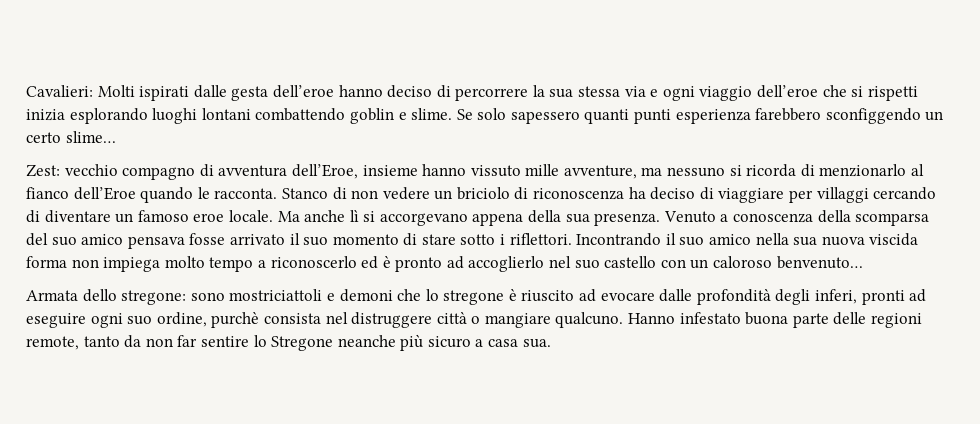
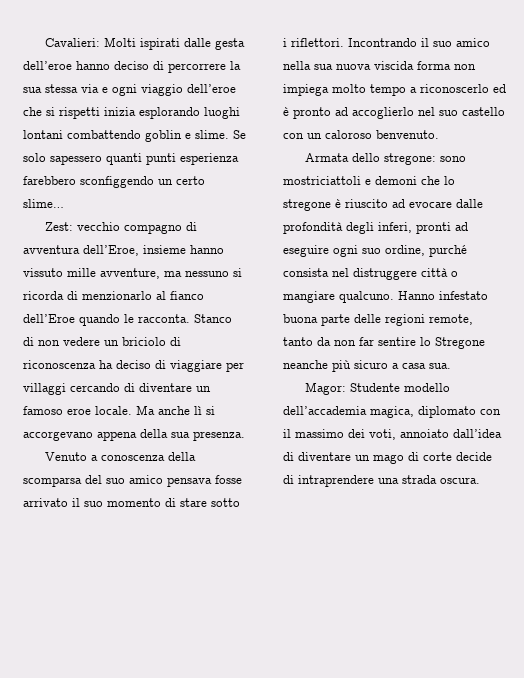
(661, 219) none -> (245, 436) //
[776,256,863,269] benvenuto… -> [376,130,439,139] benvenuto.
[211,312,260,328] purchè -> [429,245,467,257] purché
(551, 343) none -> [305,382,451,395] [283,406,501,418] [283,429,502,440] [283,452,492,464] [283,475,480,487] // Magor: Studente modello dell’accademia magica, diplomato con il massimo dei voti, annoiato dall’idea di diventare un mago di corte decide di intraprendere una strada oscura.

